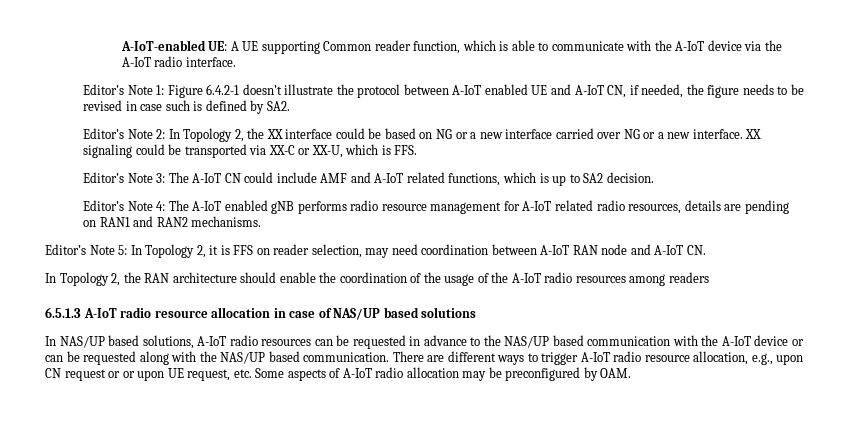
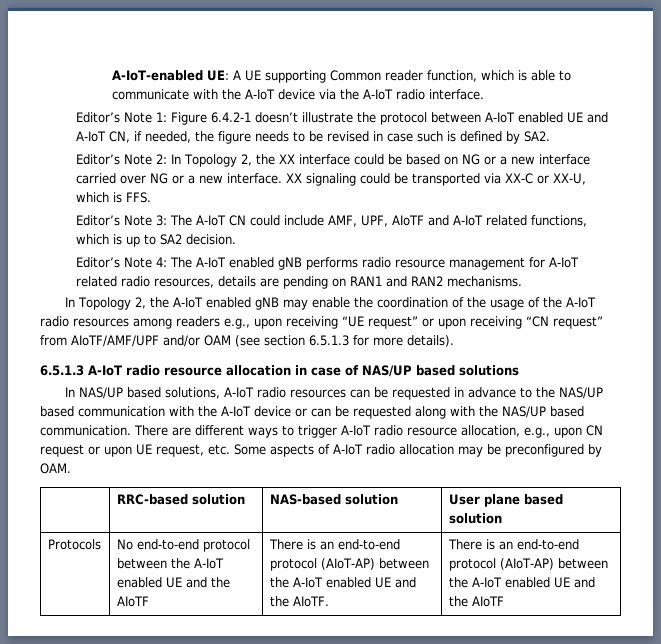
[320,173,348,183] AMF -> [328,215,425,227] AMF, UPF, AIoTF
[45,244,706,258] [45,272,277,286] // Editor’s Note 5: In Topology 2, it is FFS on reader selection, may need coordination between A-IoT RAN node and A-IoT CN. // In Topology 2, the RAN architecture should -> [64,297,308,310] // In Topology 2, the A-IoT enabled gNB may
(709, 277) none -> [224,316,603,329] [40,335,454,347] e.g., upon receiving “UE request” or upon receiving “CN request” from AIoTF/AMF/UPF and/or OAM (see section 6.5.1.3 for more details).
[122,371,135,378] or -> (100, 450) none
(632, 373) none -> [116,494,245,505] [269,494,398,505] [448,494,563,507] [448,513,502,524] [47,539,101,550] [116,539,250,552] [116,558,224,569] [116,577,230,588] [116,596,149,607] [268,539,400,550] [269,558,429,571] [269,577,416,588] [269,596,329,607] [447,539,579,550] [448,558,608,571] [448,577,595,588] [448,596,504,607] // | RRC-based solution | NAS-based solution | User plane based solution // Protocols | No end-to-end protocol between the A-IoT enabled UE and the AIoTF | There is an end-to-end protocol (AIoT-AP) between the A-IoT enabled UE and the AIoTF. | There is an end-to-end protocol (AIoT-AP) between the A-IoT enabled UE and the AIoTF

